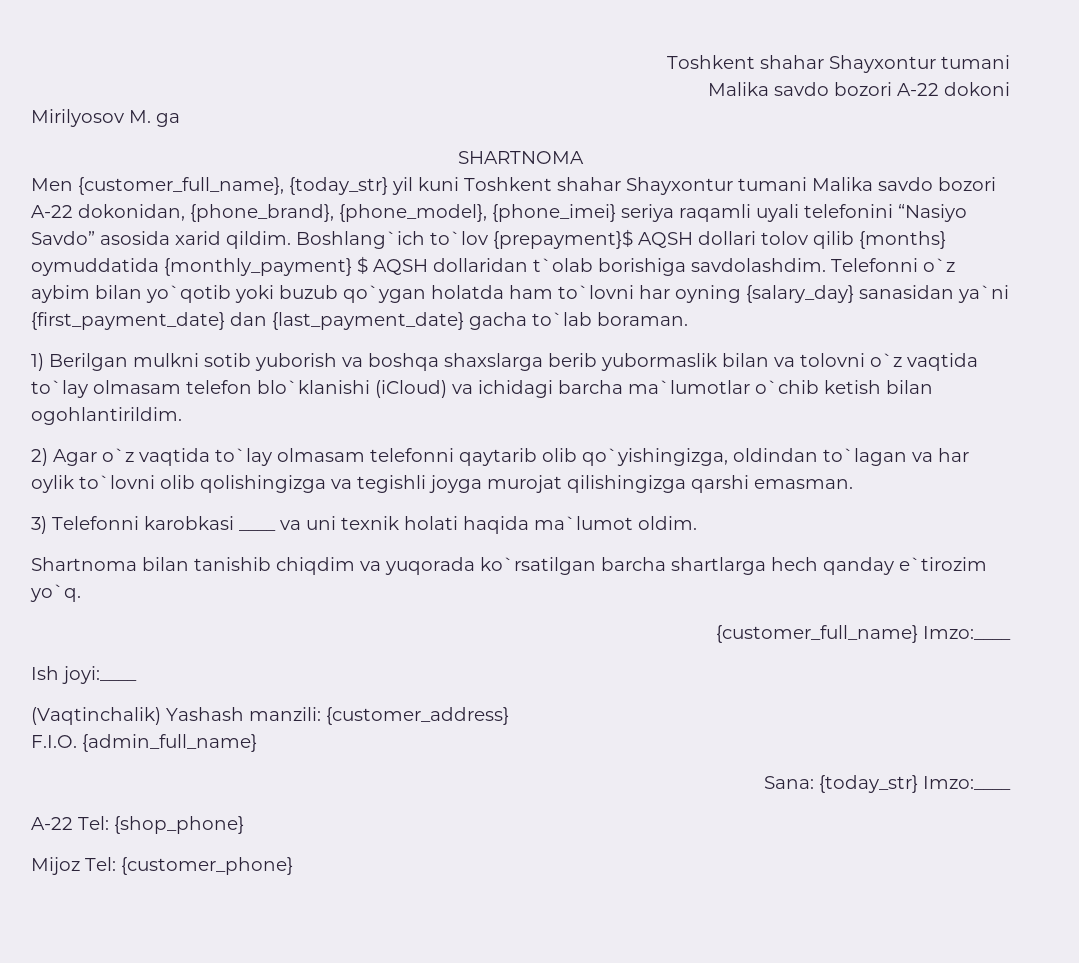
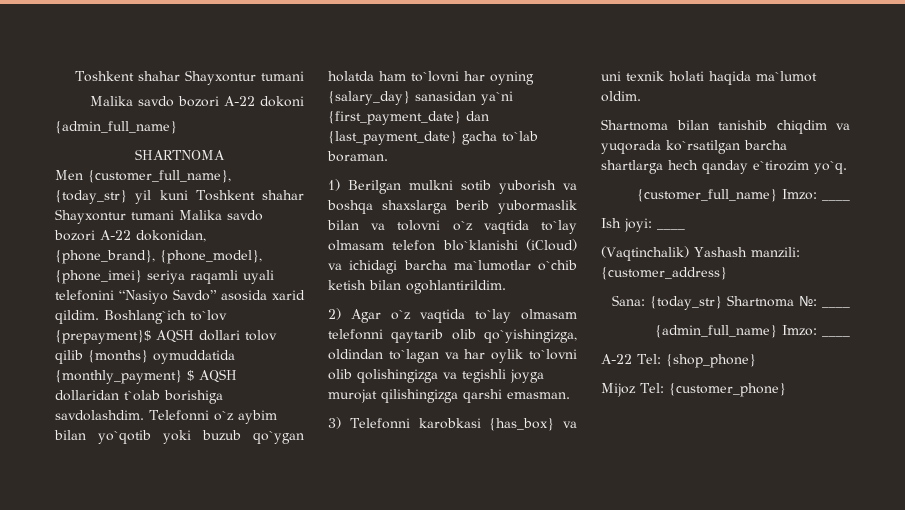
[31,109,180,127] Mirilyosov M. ga -> [55,121,177,134] {admin_full_name}
[239,530,276,531] ____ -> [489,418,555,431] {has_box}
[923,626,1011,640] Imzo:____ -> [782,189,850,201] Imzo: ____
[62,666,137,684] joyi:____ -> [624,218,685,232] joyi: ____
[31,734,257,752] // F.I.O. {admin_full_name} -> (727, 273) none
[923,776,1011,790] Imzo:____ -> [727,295,817,307] [822,306,850,308] [655,325,850,338] Shartnoma №: ____ // {admin_full_name} Imzo: ____

